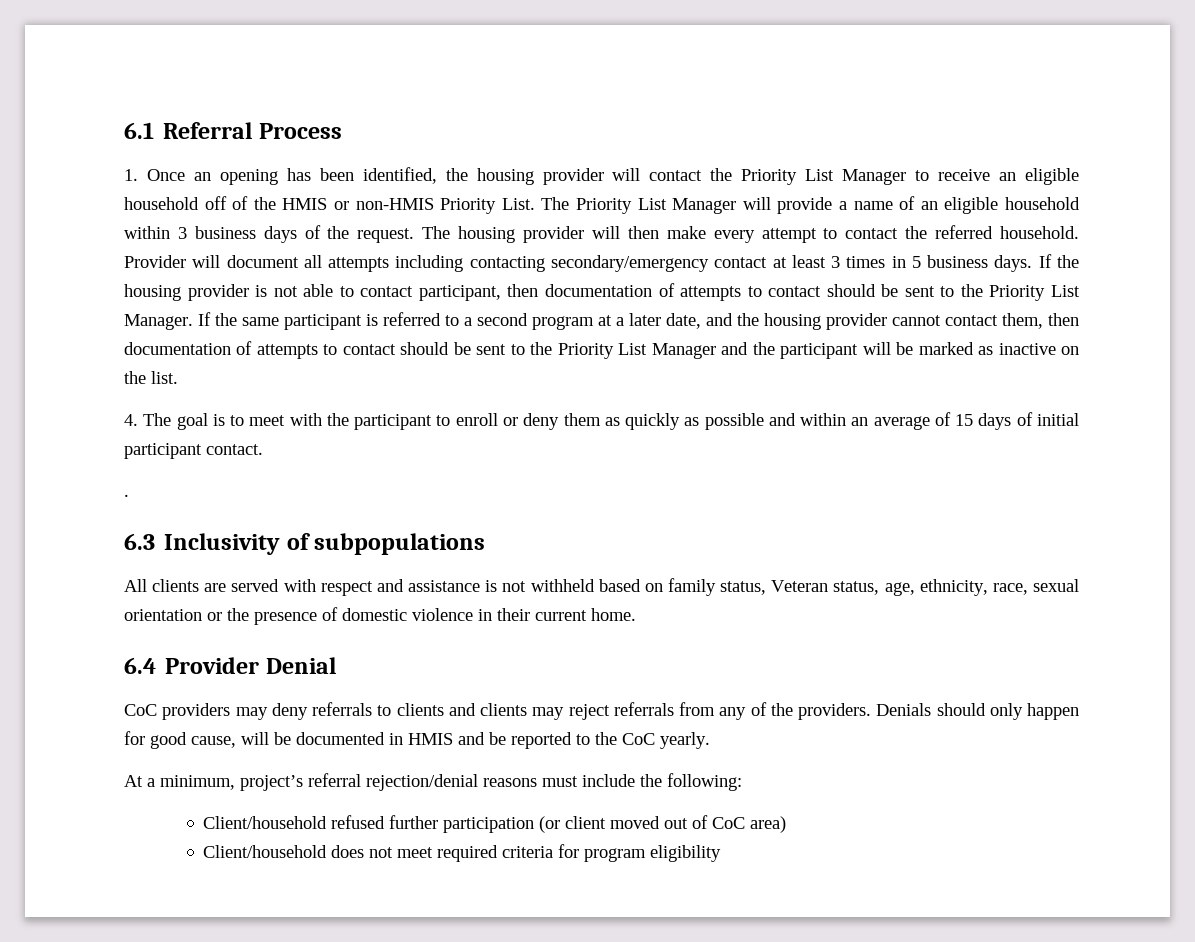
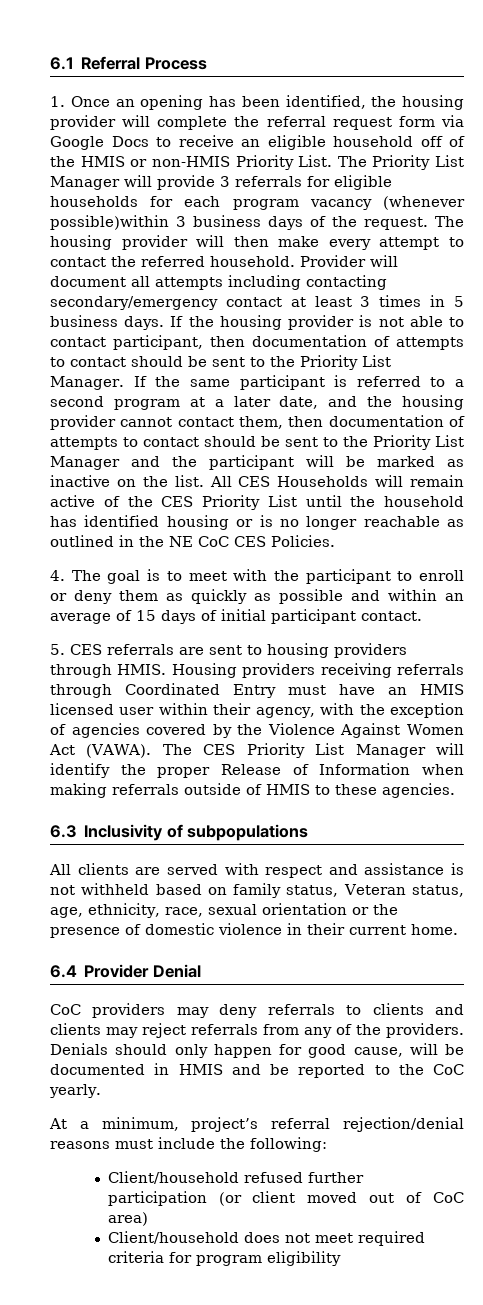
[649,168,907,185] contact the Priority List Manager -> [157,115,465,130] [50,136,149,150] complete the referral request form via Google Docs
[839,196,1081,214] [124,226,170,239] a name of an eligible household within -> [220,175,392,190] [50,196,465,210] [50,215,169,230] 3 referrals for eligible households for each program vacancy (whenever possible)within
(178, 377) none -> [209,475,464,487] [50,495,464,510] [50,515,464,530] [50,535,335,547] All CES Households will remain active of the CES Priority List until the household has identified housing or is no longer reachable as outlined in the NE CoC CES Policies.
[124,494,129,497] . -> [50,643,407,658] [50,663,464,678] [50,683,464,698] [50,703,464,718] [50,723,465,738] [49,743,464,758] [50,763,464,778] [50,783,455,798] 5. CES referrals are sent to housing providers through HMIS. Housing providers receiving referrals through Coordinated Entry must have an HMIS licensed user within their agency, with the exception of agencies covered by the Violence Against Women Act (VAWA). The CES Priority List Manager will identify the proper Release of Information when making referrals outside of HMIS to these agencies.

